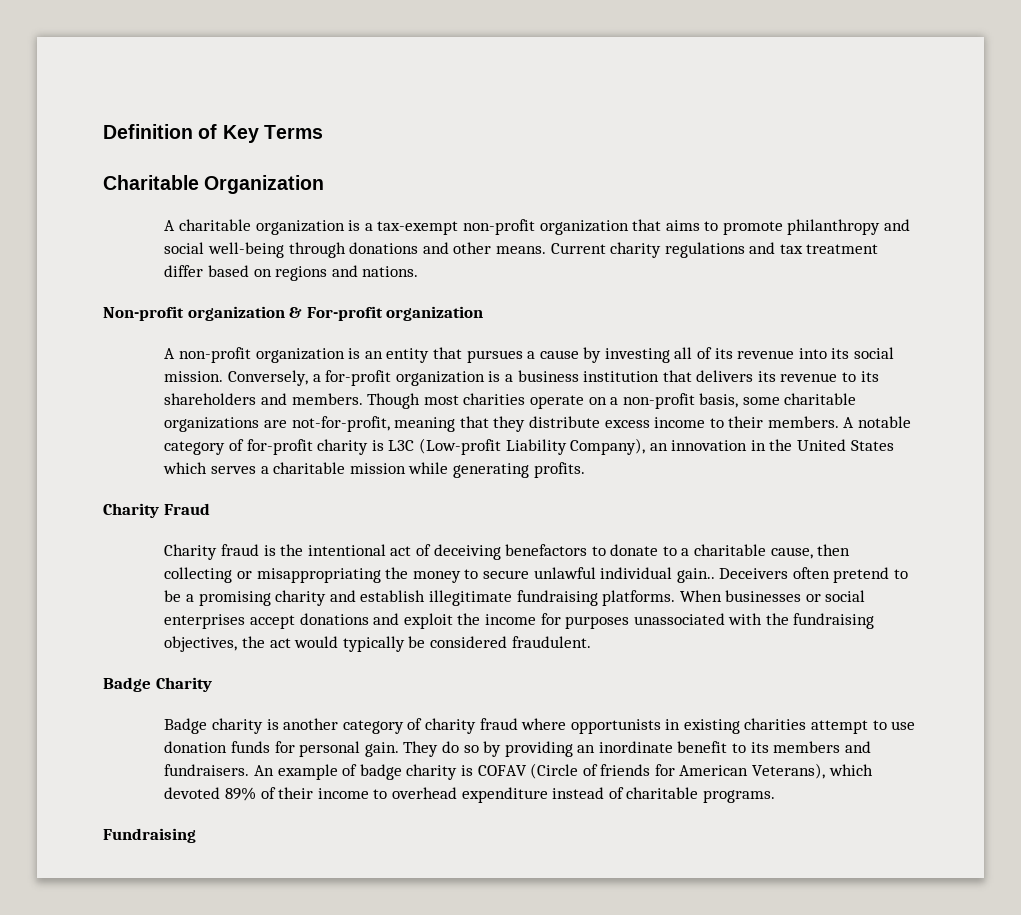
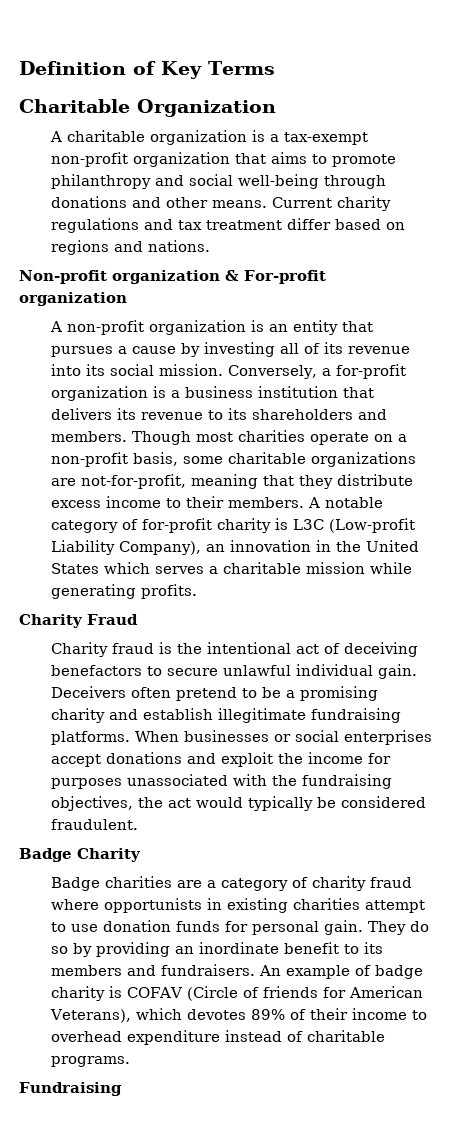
[610,544,851,559] [164,567,479,583] donate to a charitable cause, then collecting or misappropriating the money to -> (163, 671) none
[676,568,715,583] gain.. -> [378,664,418,679] gain.
[211,718,339,734] charity is another -> [105,876,217,888] charities are a
[164,787,221,799] devoted -> [187,1009,247,1020] devotes

